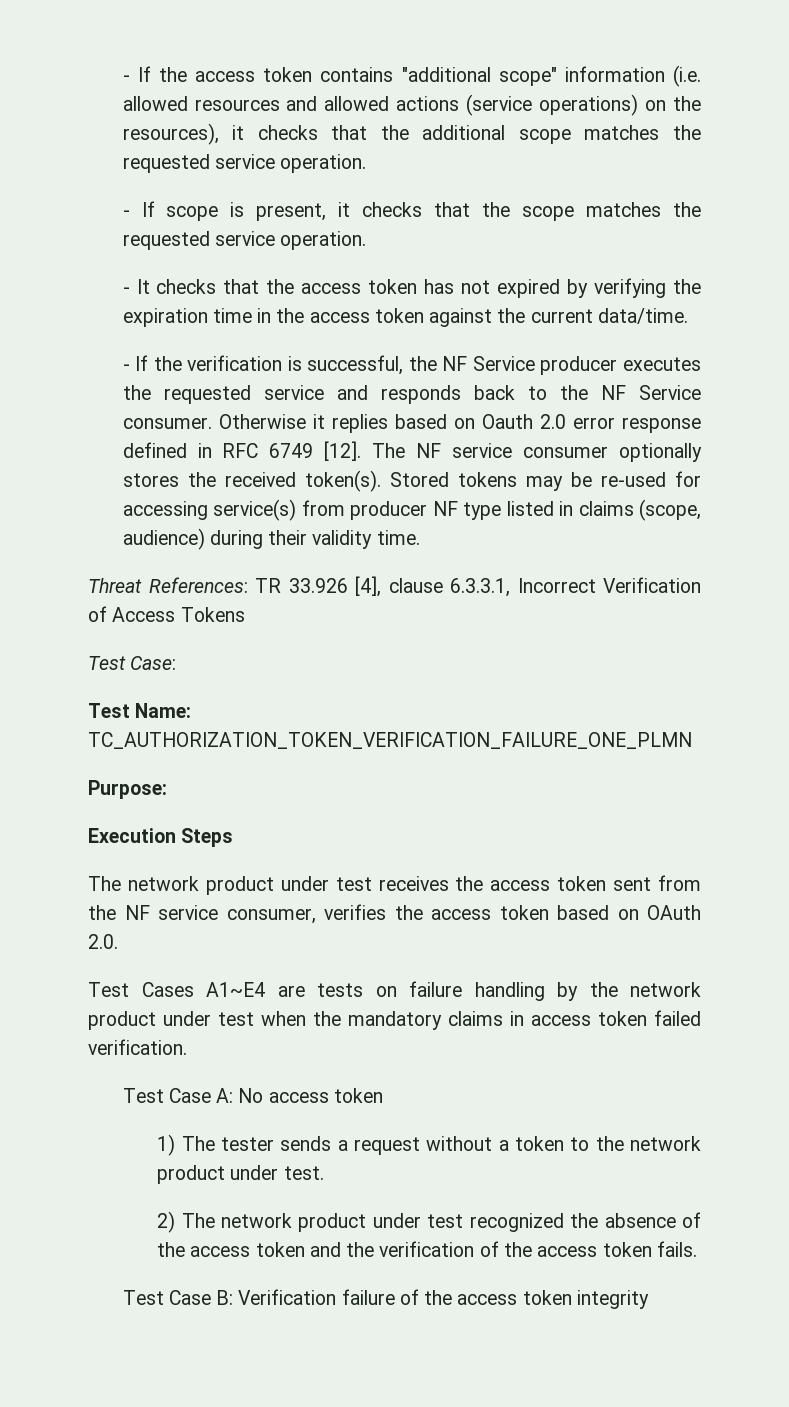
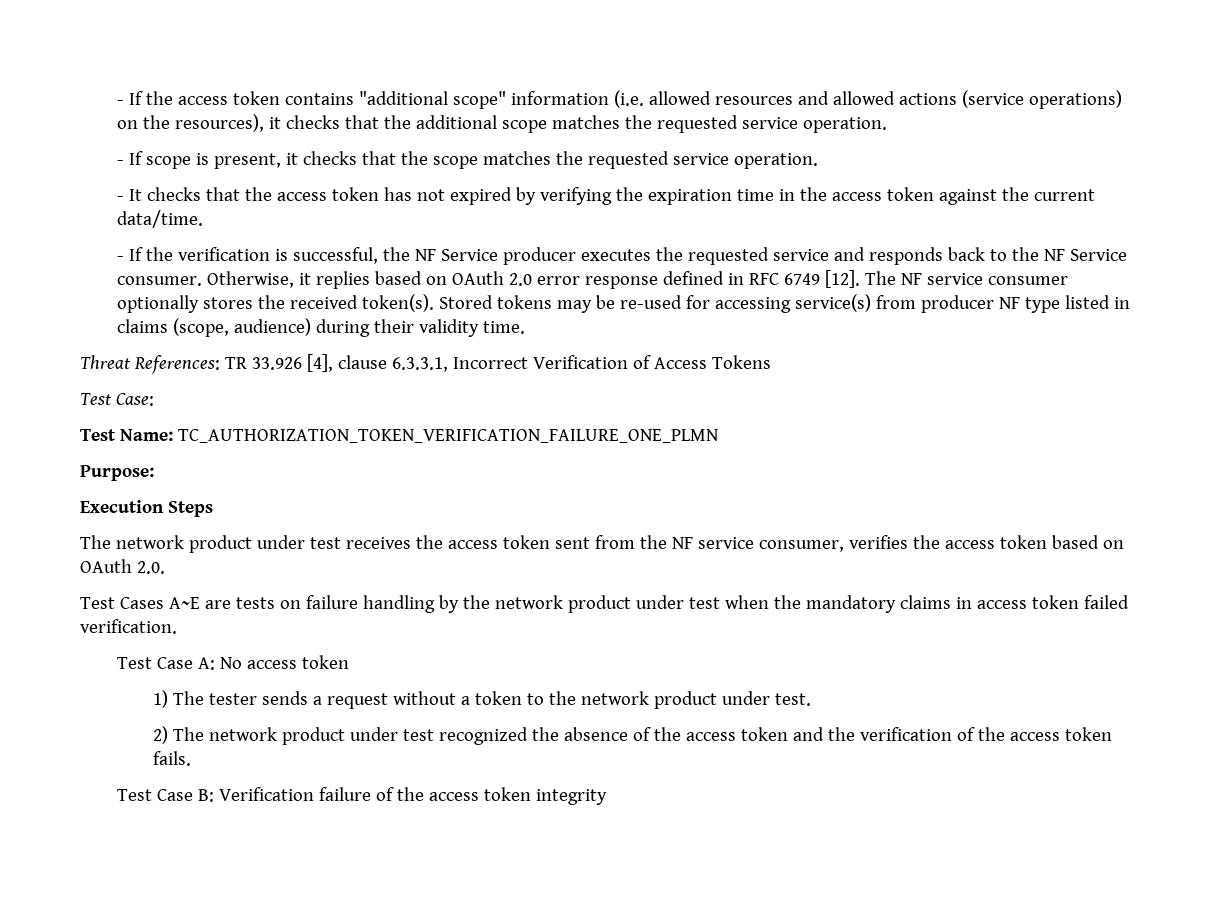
[218,414,306,429] Otherwise -> [206,271,294,288] Otherwise,
[481,414,533,429] Oauth -> [451,271,504,285] OAuth
[206,982,265,997] A1~E4 -> [168,597,200,609] A~E

